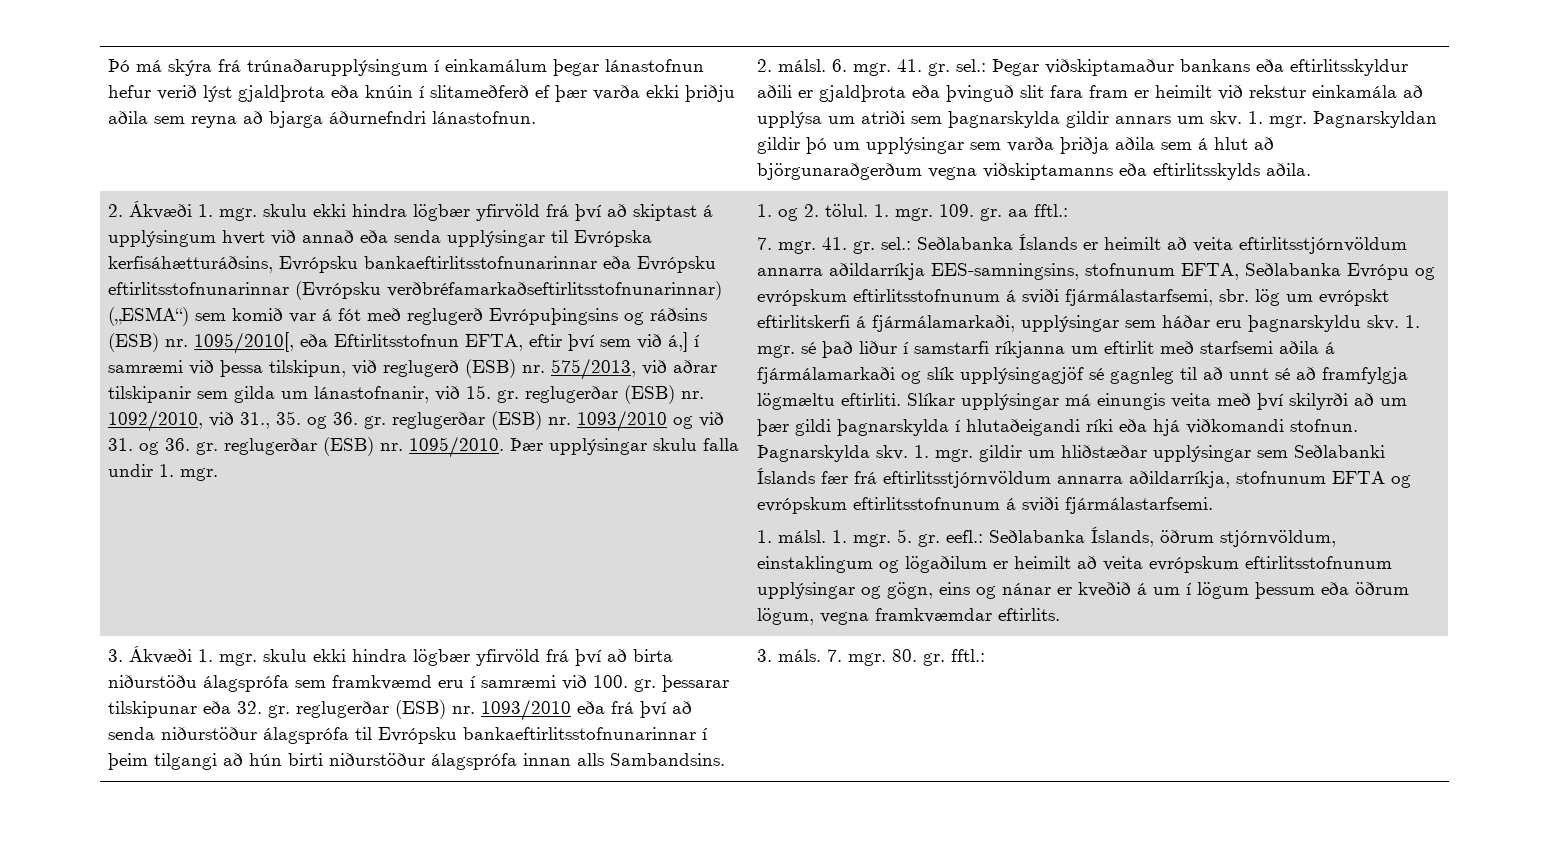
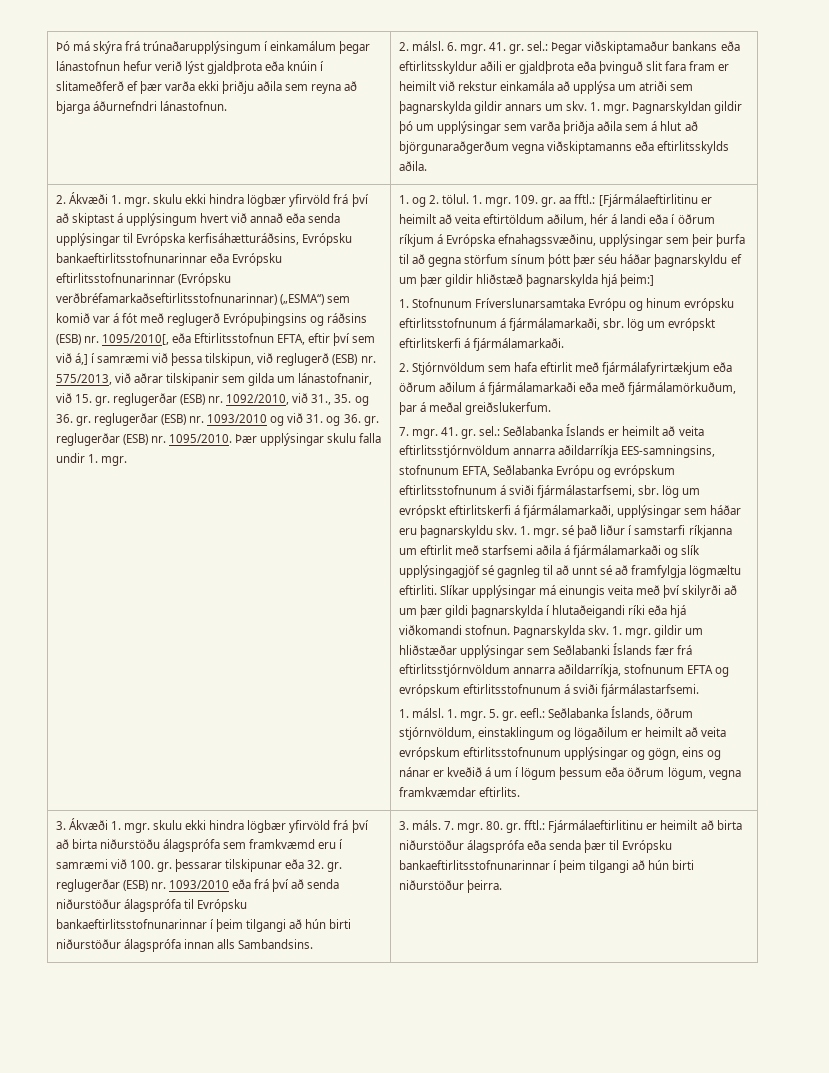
(1068, 210) none -> [598,194,712,207] [398,214,715,226] [398,234,746,247] [398,254,742,267] [398,274,655,287] [398,298,735,311] [398,318,716,331] [398,338,564,351] [398,362,733,375] [398,382,737,395] [398,402,551,415] [Fjármálaeftirlitinu er heimilt að veita eftirtöldum aðilum, hér á landi eða í öðrum ríkjum á Evrópska efnahagssvæðinu, upplýsingar sem þeir þurfa til að gegna störfum sínum þótt þær séu háðar þagnarskyldu ef um þær gildir hliðstæð þagnarskylda hjá þeim:] // 1. Stofnunum Fríverslunarsamtaka Evrópu og hinum evrópsku eftirlitsstofnunum á fjármálamarkaði, sbr. lög um evrópskt eftirlitskerfi á fjármálamarkaði. // 2. Stjórnvöldum sem hafa eftirlit með fjármálafyrirtækjum eða öðrum aðilum á fjármálamarkaði eða með fjármálamörkuðum, þar á meðal greiðslukerfum.
(985, 655) none -> [548,820,742,833] [398,840,673,853] [398,860,695,873] [398,880,502,893] Fjármálaeftirlitinu er heimilt að birta niðurstöður álagsprófa eða senda þær til Evrópsku bankaeftirlitsstofnunarinnar í þeim tilgangi að hún birti niðurstöður þeirra.

